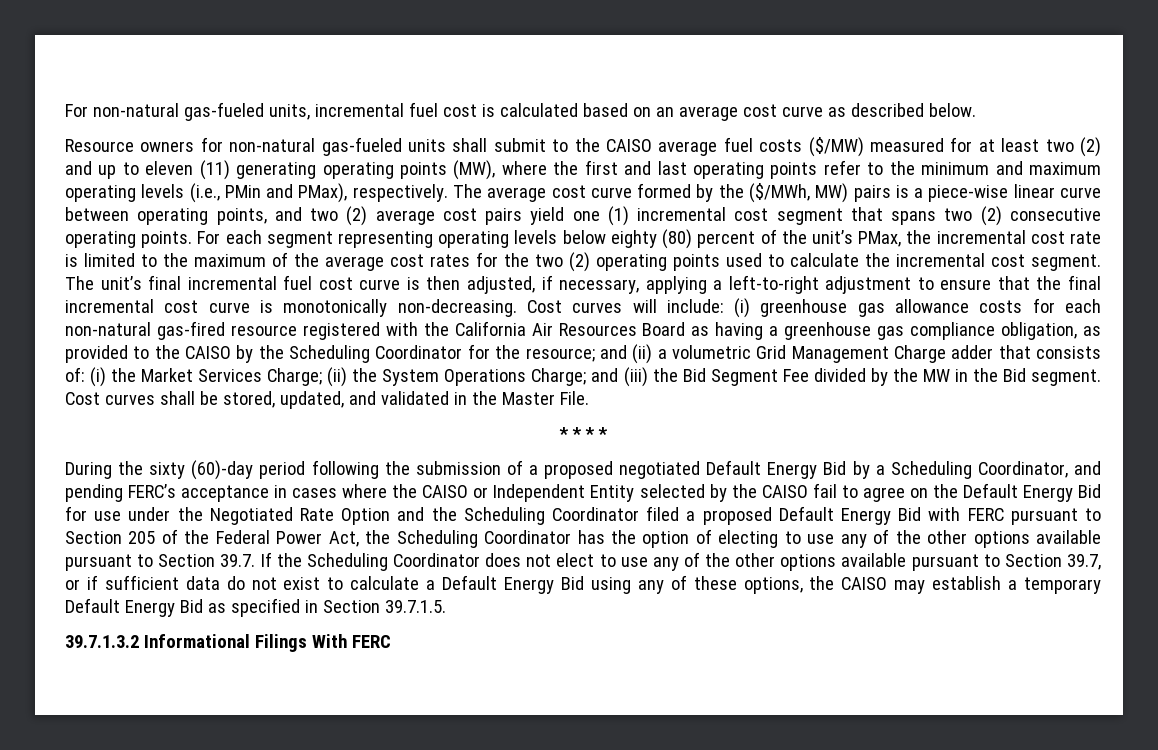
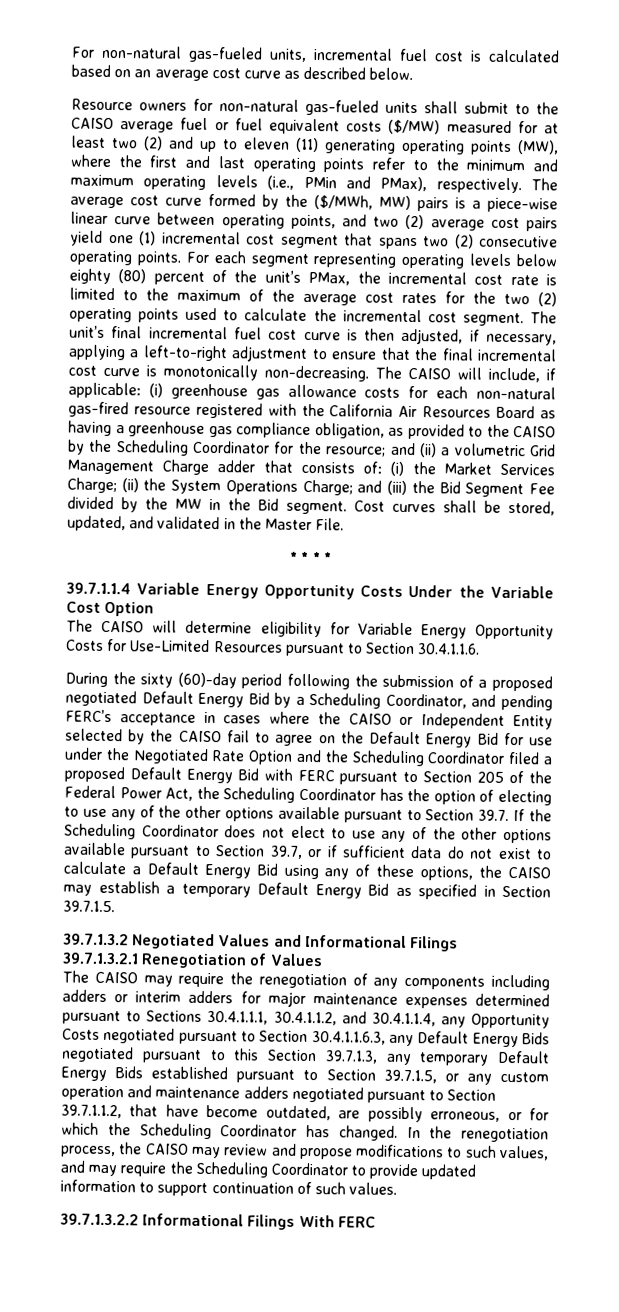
(753, 144) none -> [214,118,340,135] or fuel equivalent
[526,299,724,313] Cost curves will include: -> [375,366,556,383] [68,382,141,399] The CAISO will include, if applicable:
(608, 433) none -> [66,581,554,600] [66,601,155,617] [66,619,554,640] [66,638,481,657] // 39.7.1.1.4 Variable Energy Opportunity Costs Under the Variable Cost Option // The CAISO will determine eligibility for Variable Energy Opportunity Costs for Use-Limited Resources pursuant to Section 30.4.1.1.6.
(139, 641) none -> [132,933,458,952] [62,951,323,969] [62,970,550,991] [62,989,550,1009] [62,1010,550,1029] [62,1027,550,1048] [61,1046,550,1066] [61,1066,549,1085] [61,1085,497,1104] [61,1104,549,1123] [61,1122,549,1143] [61,1142,550,1161] [60,1160,477,1180] [60,1179,398,1197] [60,1212,139,1226] Negotiated Values and Informational Filings // 39.7.1.3.2.1 Renegotiation of Values // The CAISO may require the renegotiation of any components including adders or interim adders for major maintenance expenses determined pursuant to Sections 30.4.1.1.1, 30.4.1.1.2, and 30.4.1.1.4, any Opportunity Costs negotiated pursuant to Section 30.4.1.1.6.3, any Default Energy Bids negotiated pursuant to this Section 39.7.1.3, any temporary Default Energy Bids established pursuant to Section 39.7.1.5, or any custom operation and maintenance adders negotiated pursuant to Section 39.7.1.1.2, that have become outdated, are possibly erroneous, or for which the Scheduling Coordinator has changed. In the renegotiation process, the CAISO may review and propose modifications to such values, and may require the Scheduling Coordinator to provide updated information to support continuation of such values. // 39.7.1.3.2.2

